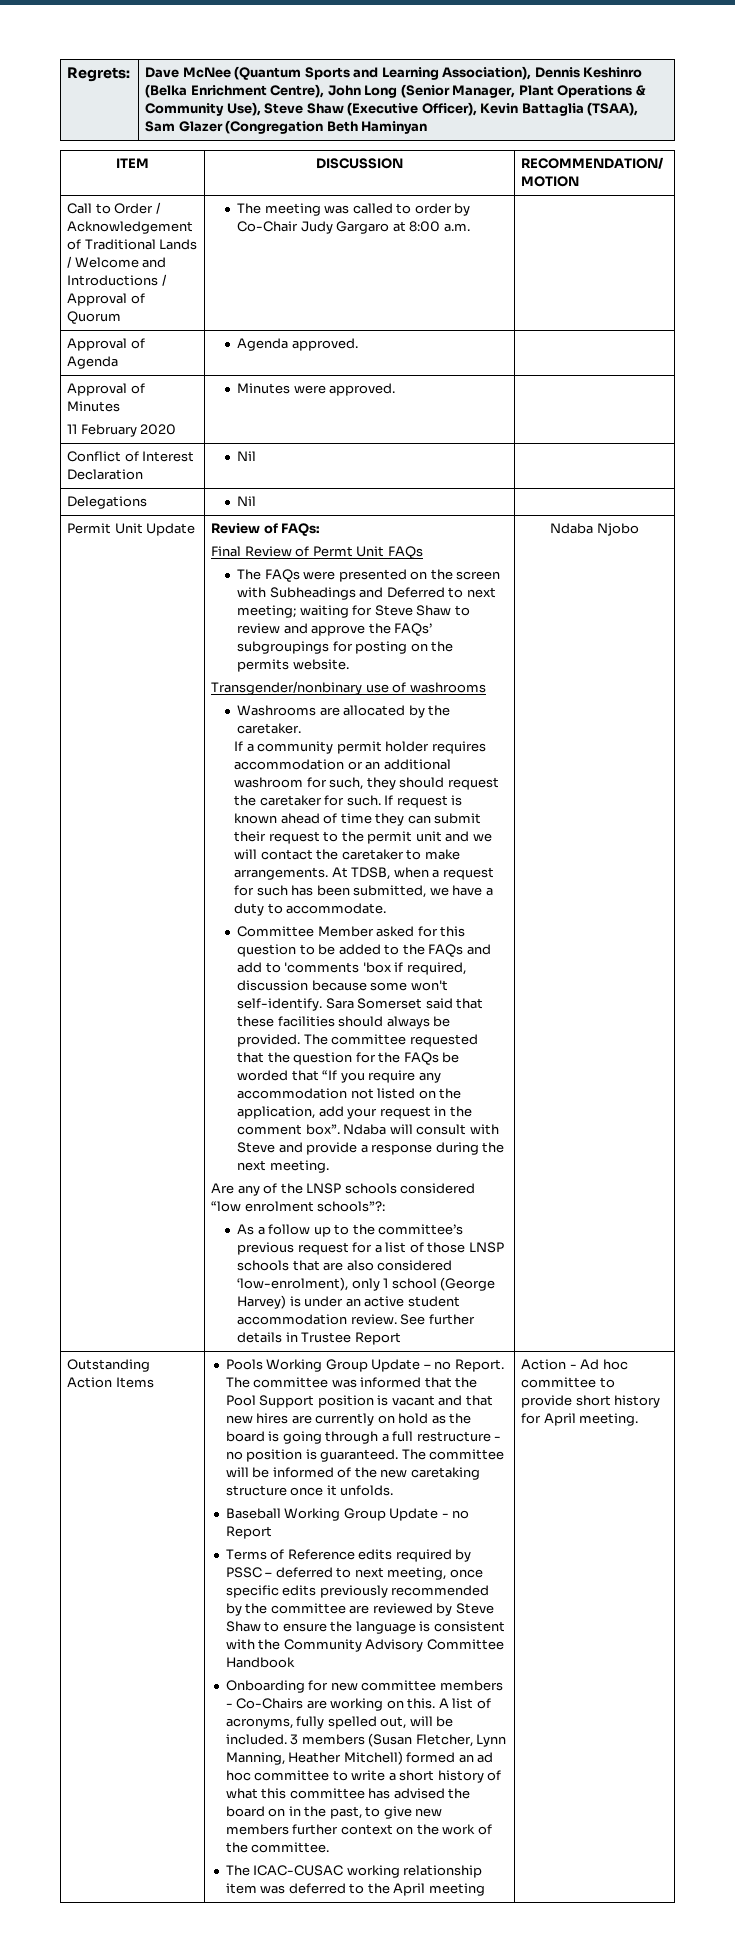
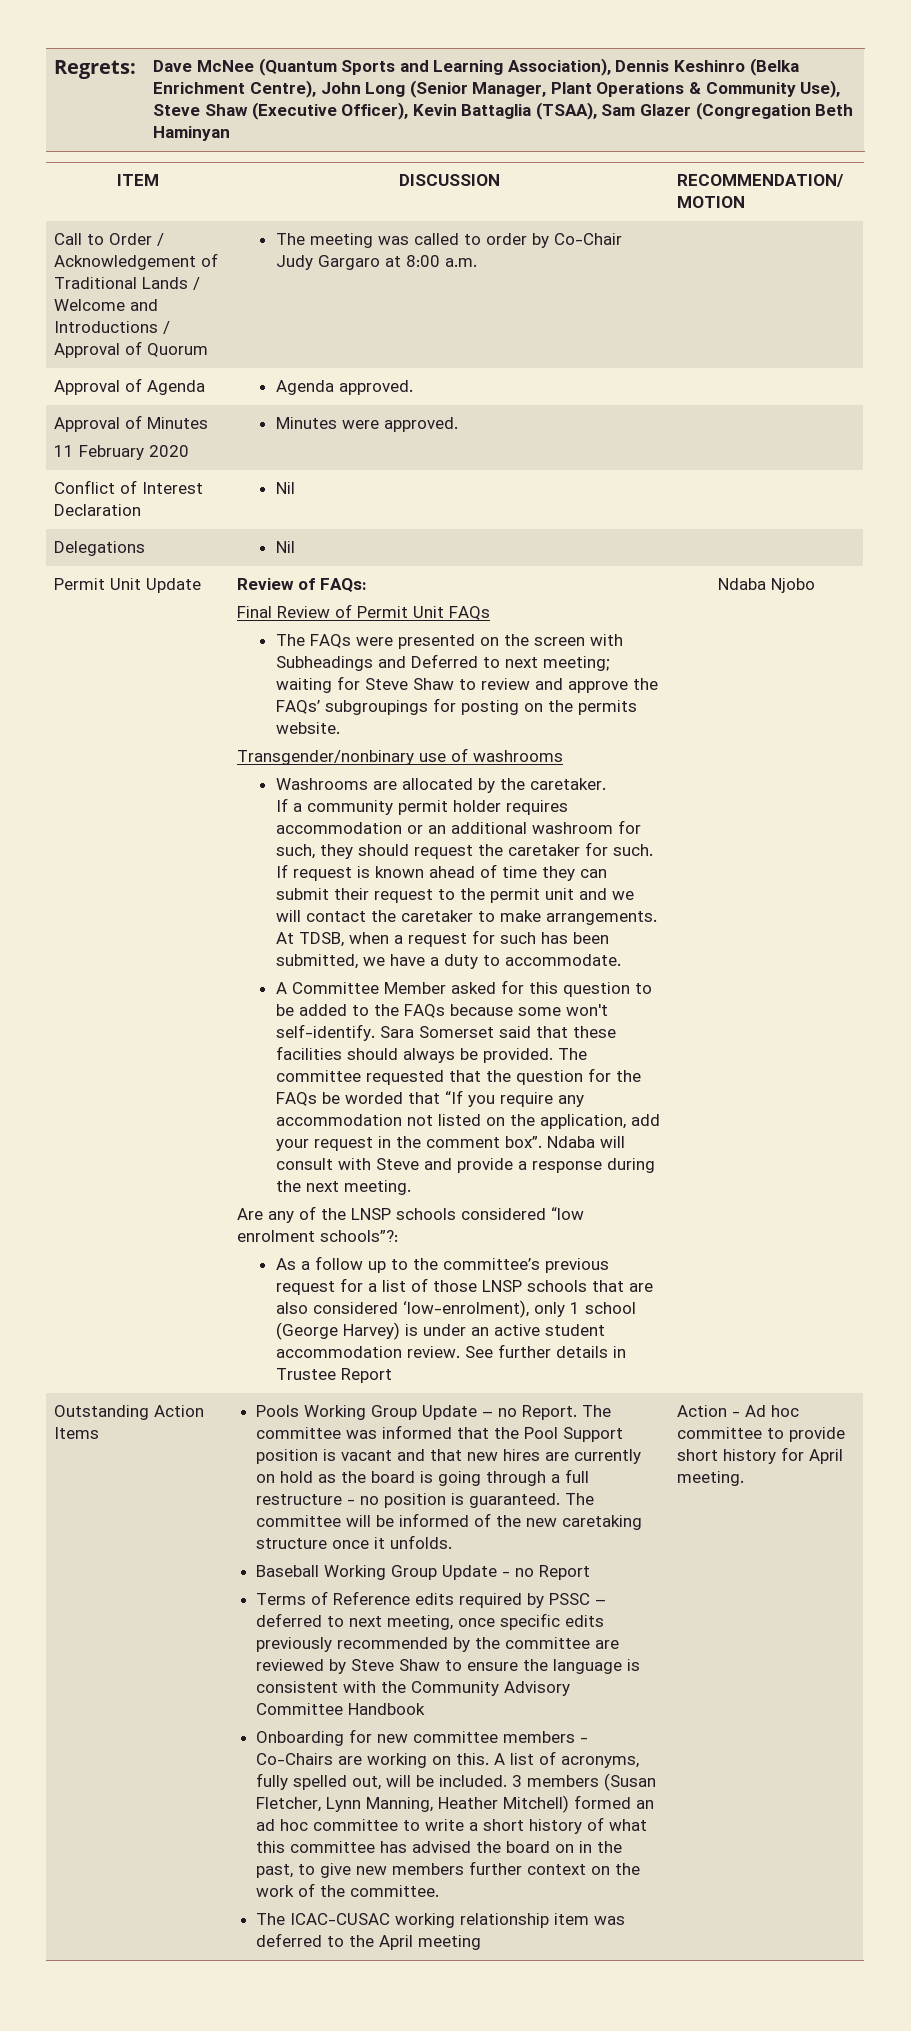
[312,546,353,557] Permt -> [357,606,409,618] Permit
(387, 908) none -> [275,982,287,994] A
[466,944,491,955] [237,962,466,975] [237,980,309,991] and add to 'comments 'box if required, discussion -> (445, 1011) none

